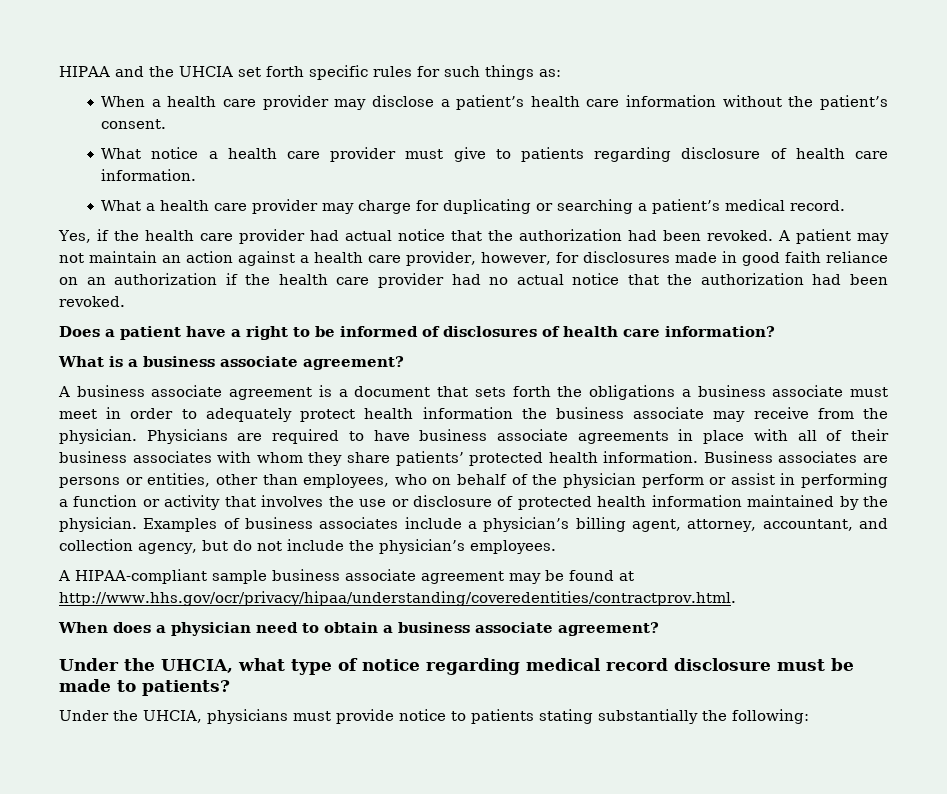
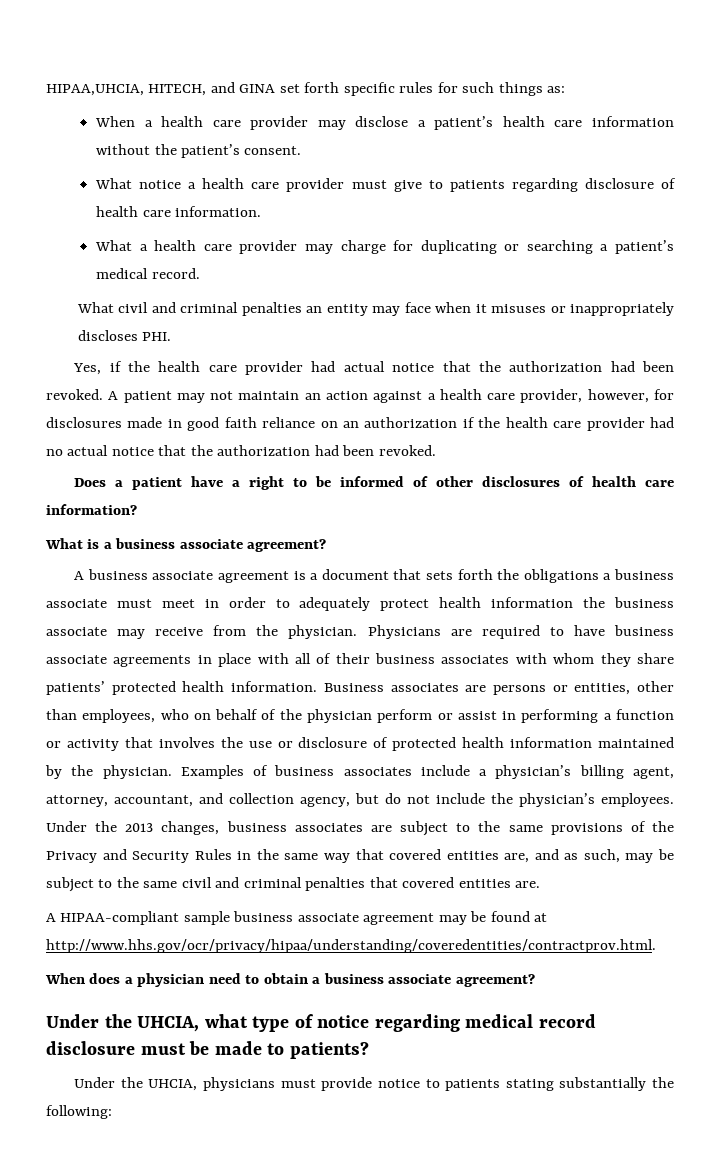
[59,66,233,77] HIPAA and the UHCIA -> [46,82,276,96] HIPAA,UHCIA, HITECH, and GINA
(846, 205) none -> [76,302,675,316] [77,330,172,341] // What civil and criminal penalties an entity may face when it misuses or inappropriately discloses PHI.
(440, 331) none -> [436,476,474,487] other
(556, 547) none -> [46,821,674,836] [46,849,674,863] [46,877,541,892] Under the 2013 changes, business associates are subject to the same provisions of the Privacy and Security Rules in the same way that covered entities are, and as such, may be subject to the same civil and criminal penalties that covered entities are.

